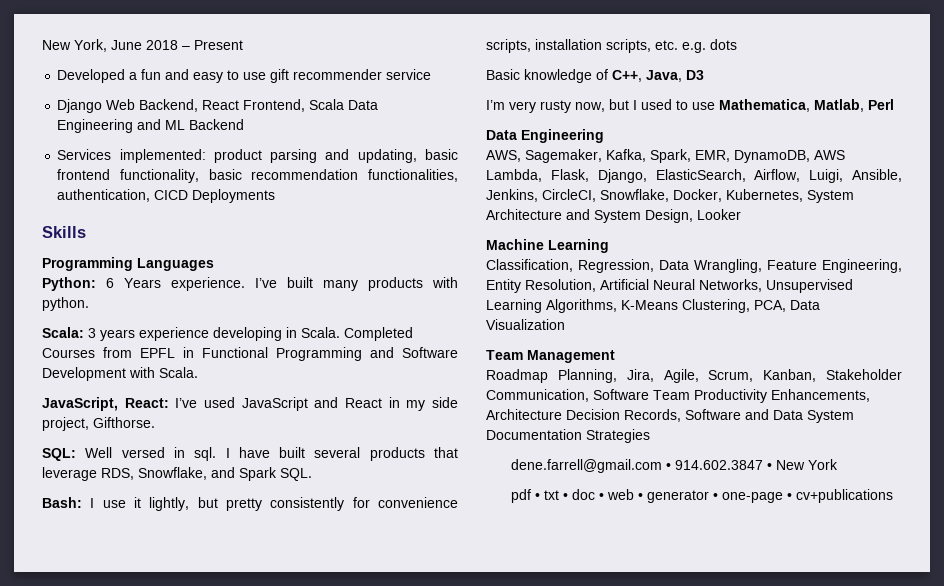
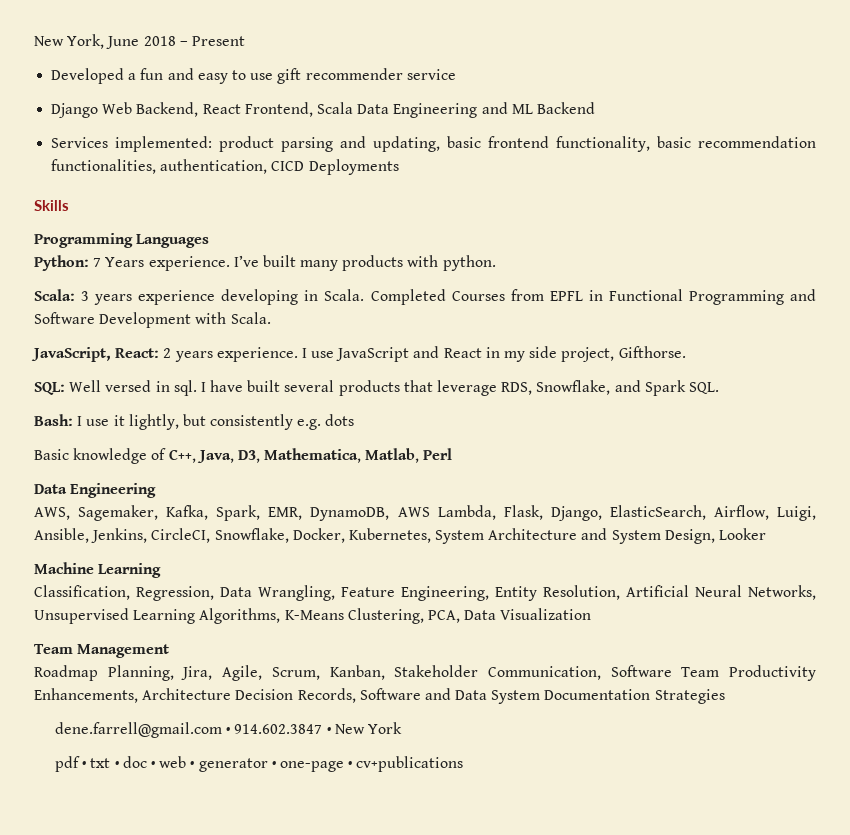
[106,278,114,288] 6 -> [93,258,102,267] 7
[175,397,235,408] I’ve used -> [163,347,335,362] 2 years experience. I use
[226,497,458,511] [486,39,678,53] pretty consistently for convenience scripts, installation scripts, etc. -> [210,414,294,430] consistently
[686,70,704,80] [486,99,715,113] D3 // I’m very rusty now, but I used to use -> [237,450,260,463] D3,

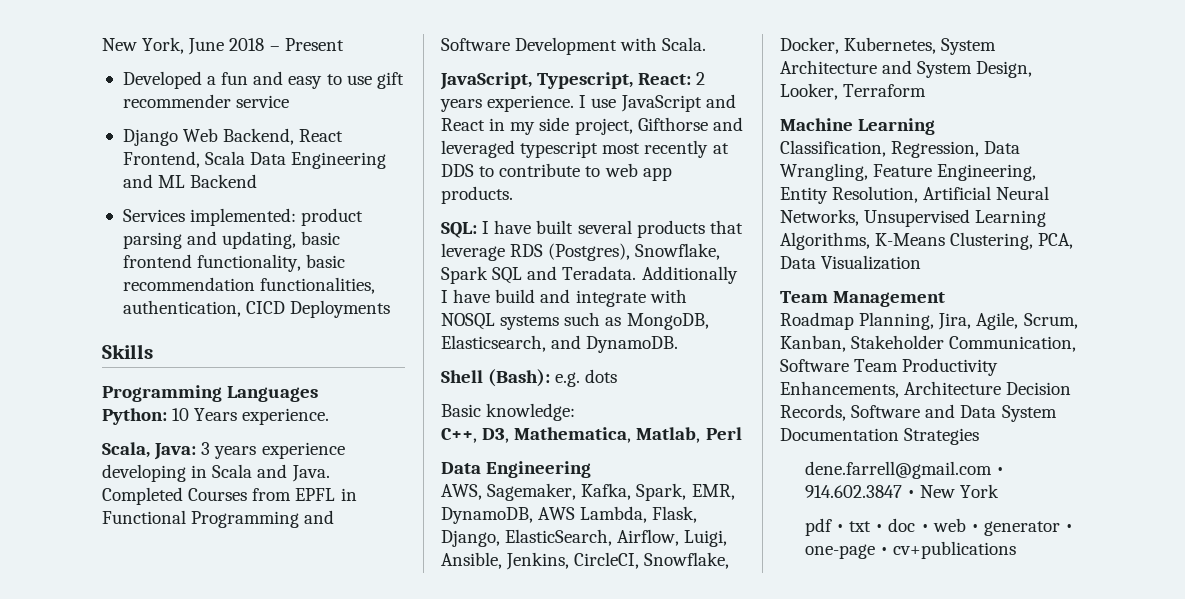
[93,258,102,267] 7 -> [172,408,190,421] 10
[233,255,496,271] [34,289,75,301] I’ve built many products with python. // Scala: -> [102,442,197,460] // Scala, Java:
[324,289,365,301] Scala. -> [212,464,330,482] Scala and Java.
(111, 354) none -> [537,72,634,89] Typescript,
[618,346,686,358] [34,380,197,396] Gifthorse. // SQL: Well versed in sql. -> [637,117,743,131] [441,140,729,158] [441,163,672,181] [441,186,513,204] [441,222,477,238] Gifthorse and leveraged typescript most recently at DDS to contribute to web app products. // SQL:
[501,380,719,396] [34,414,294,430] RDS, Snowflake, and Spark SQL. // Bash: I use it lightly, but consistently -> [510,243,721,261] [441,266,738,284] [441,289,687,307] [441,312,709,330] [441,335,679,353] [441,369,551,387] RDS (Postgres), Snowflake, Spark SQL and Teradata. Additionally I have build and integrate with NOSQL systems such as MongoDB, Elasticsearch, and DynamoDB. // Shell (Bash):
[73,448,234,464] knowledge of C++, Java, -> [486,403,576,421] [441,428,477,443] knowledge: // C++,
[719,528,767,540] Looker -> [780,83,927,100] Looker, Terraform

